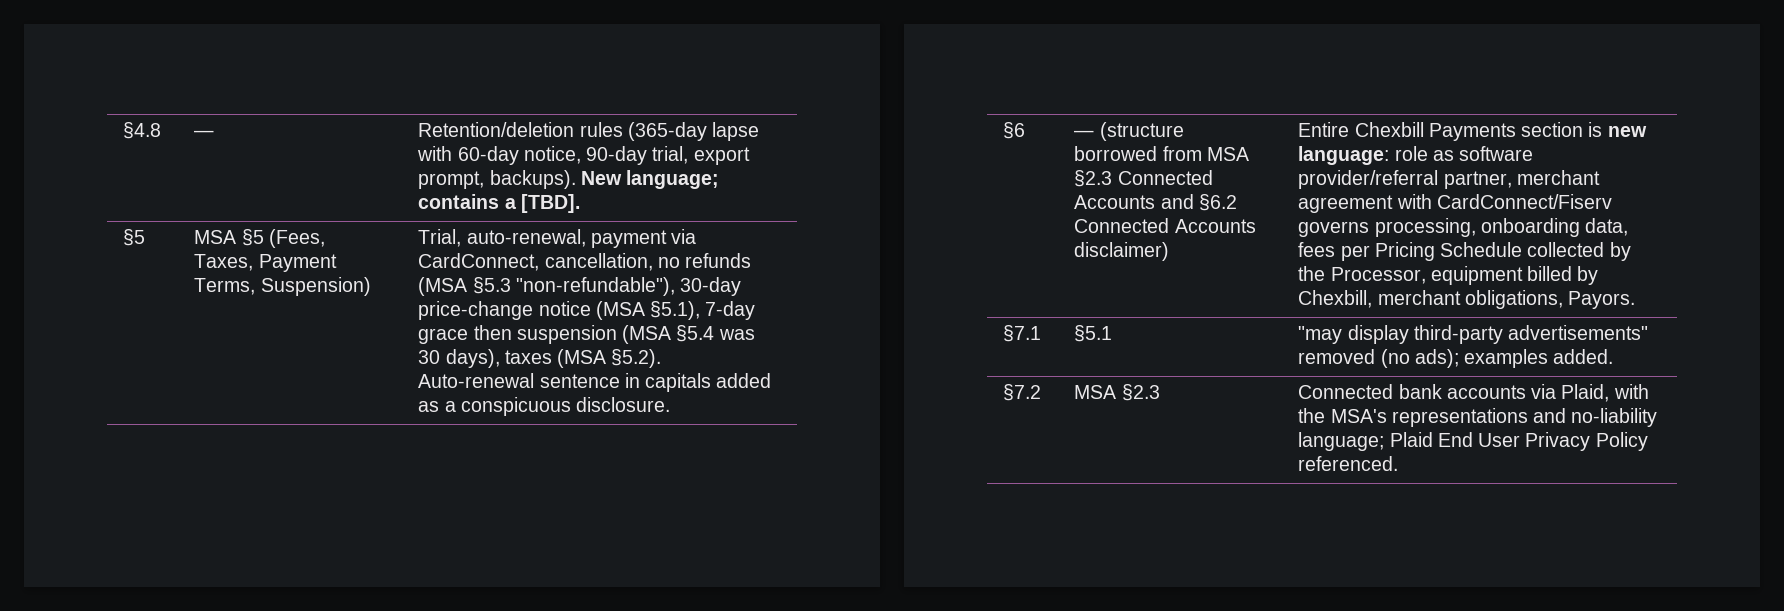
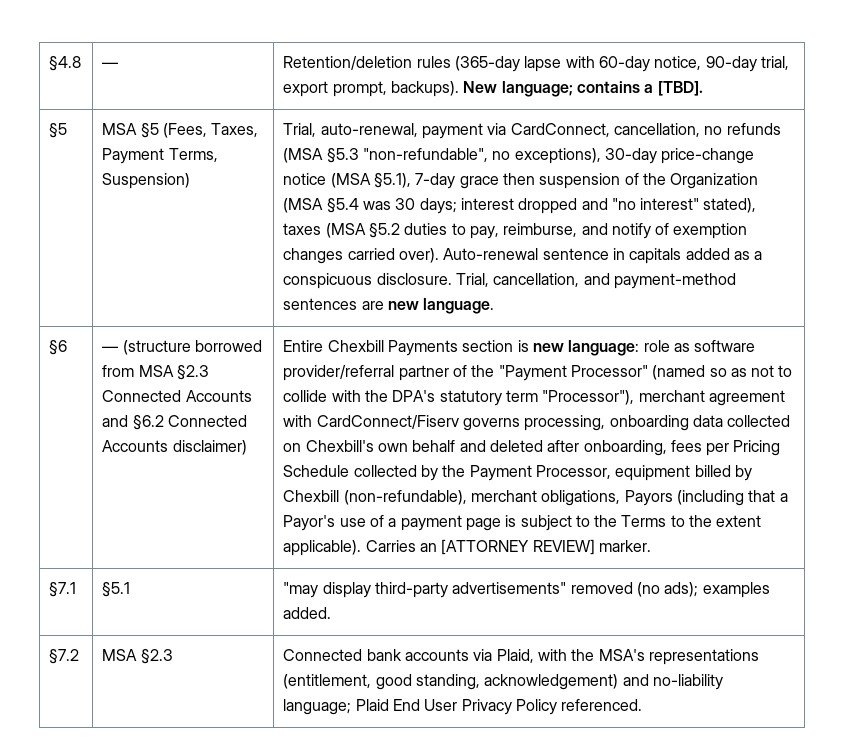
[515,277,675,296] "non-refundable"), -> [362,148,601,164] "non-refundable", no exceptions),
(617, 334) none -> [624,173,759,189] of the Organization
[445,349,662,368] days), taxes (MSA §5.2). -> [419,198,757,214] [283,223,748,239] [283,248,439,264] days; interest dropped and "no interest" stated), taxes (MSA §5.2 duties to pay, reimburse, and notify of exemption changes carried over).
(671, 404) none -> [455,273,736,289] [283,298,495,314] Trial, cancellation, and payment-method sentences are new language.
[1443,171,1512,189] partner, -> [398,365,793,381] [283,390,635,406] partner of the "Payment Processor" (named so as not to collide with the DPA's statutory term "Processor"),
[1585,218,1629,236] data, -> [692,415,791,427] [283,440,667,456] data collected on Chexbill's own behalf and deleted after onboarding,
(1326, 273) none -> [469,465,532,481] Payment
[1298,290,1636,309] Chexbill, merchant obligations, Payors. -> [283,490,788,506] [283,515,762,531] [283,539,651,556] Chexbill (non-refundable), merchant obligations, Payors (including that a Payor's use of a payment page is subject to the Terms to the extent applicable). Carries an [ATTORNEY REVIEW] marker.
(1528, 417) none -> [283,674,619,690] (entitlement, good standing, acknowledgement)

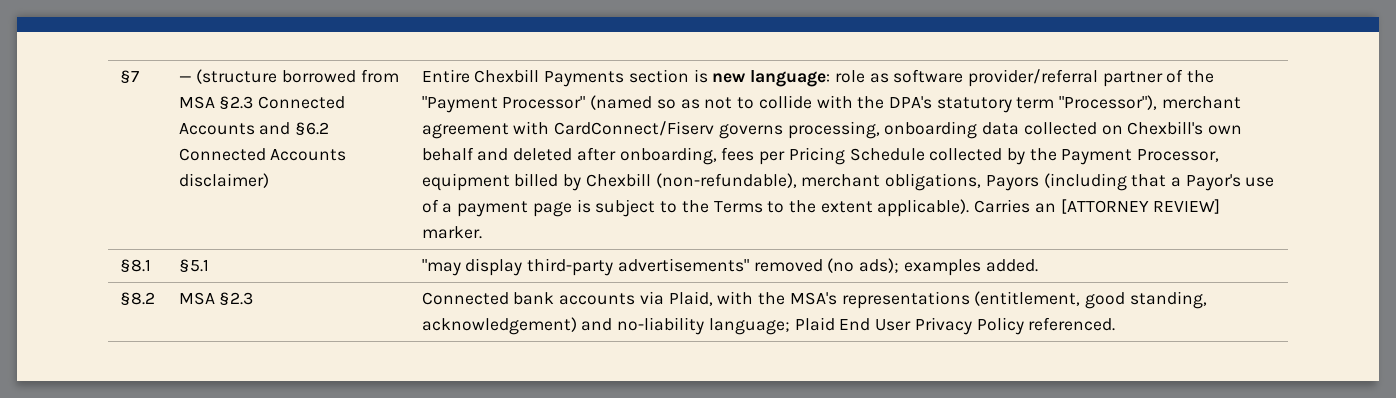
[49,56,82,71] [102,62,119,68] [283,56,789,72] [283,81,703,97] [49,123,68,138] [102,123,259,138] [102,148,218,164] [102,173,191,189] [283,123,781,139] [283,148,755,164] [283,173,759,189] [283,198,757,214] [283,223,748,239] [283,248,763,264] [283,273,736,289] [283,298,495,314] [49,340,68,355] §4.8 | — | Retention/deletion rules (365-day lapse with 60-day notice, 90-day trial, export prompt, backups). New language; contains a [TBD]. // §5 | MSA §5 (Fees, Taxes, Payment Terms, Suspension) | Trial, auto-renewal, payment via CardConnect, cancellation, no refunds (MSA §5.3 "non-refundable", no exceptions), 30-day price-change notice (MSA §5.1), 7-day grace then suspension of the Organization (MSA §5.4 was 30 days; interest dropped and "no interest" stated), taxes (MSA §5.2 duties to pay, reimburse, and notify of exemption changes carried over). Auto-renewal sentence in capitals added as a conspicuous disclosure. Trial, cancellation, and payment-method sentences are new language. // §6 -> [119,70,139,84] §7
[49,582,77,597] §7.1 -> [119,259,151,273] §8.1
[49,649,80,664] §7.2 -> [119,292,155,306] §8.2

